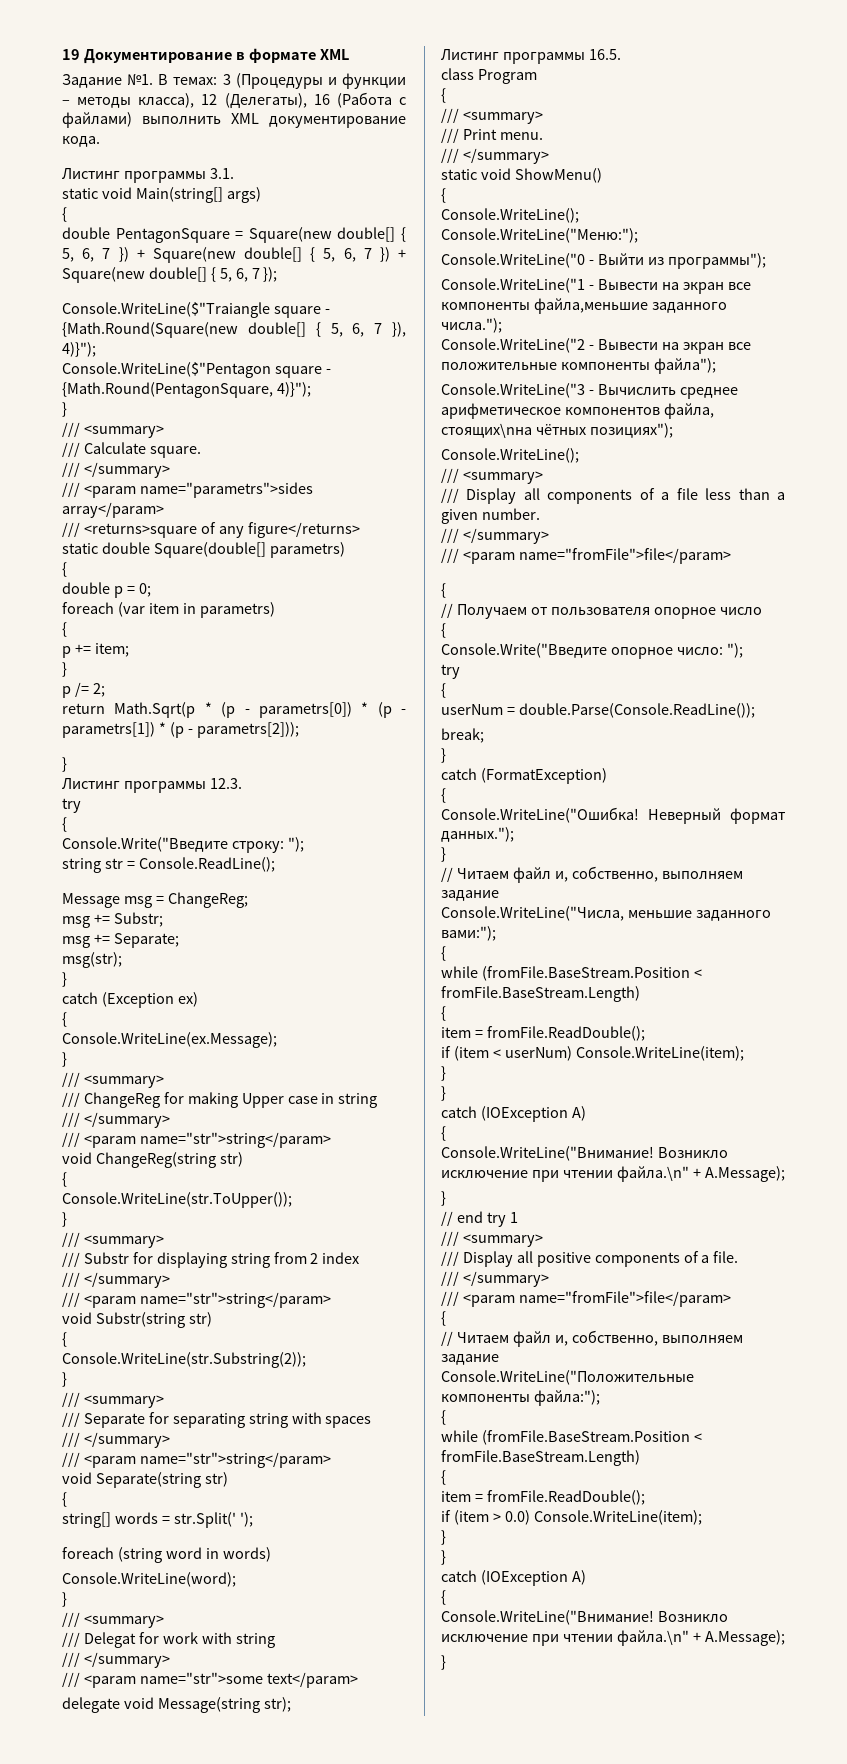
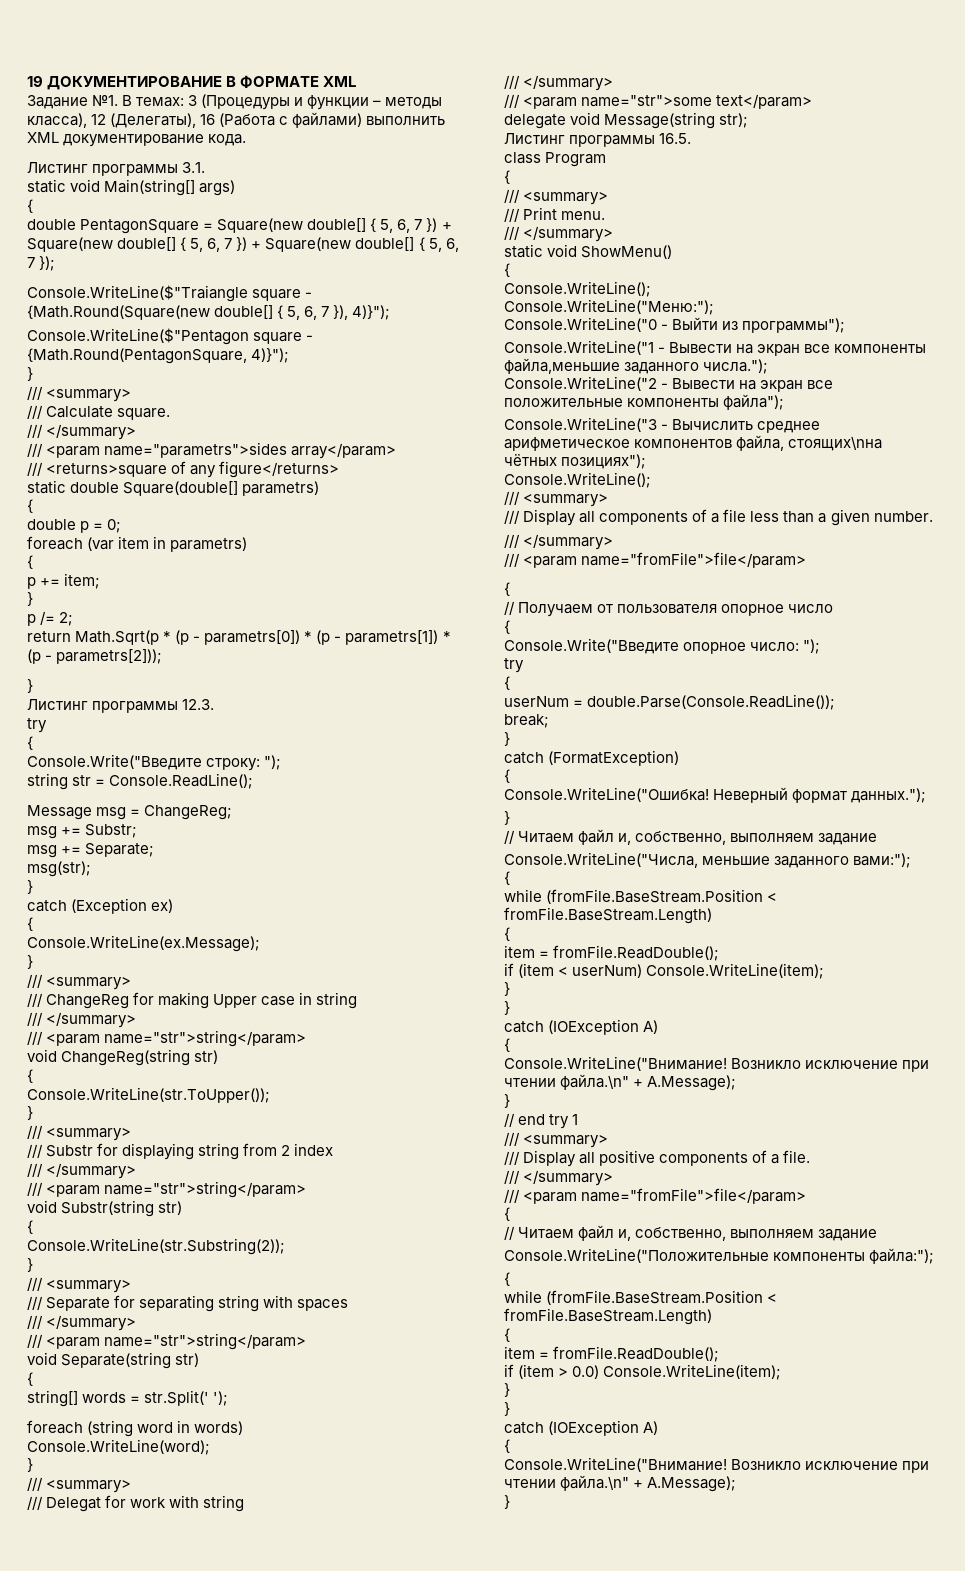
[83,48,316,64] Документирование в формате -> [47,75,320,90] ДОКУМЕНТИРОВАНИЕ В ФОРМАТЕ

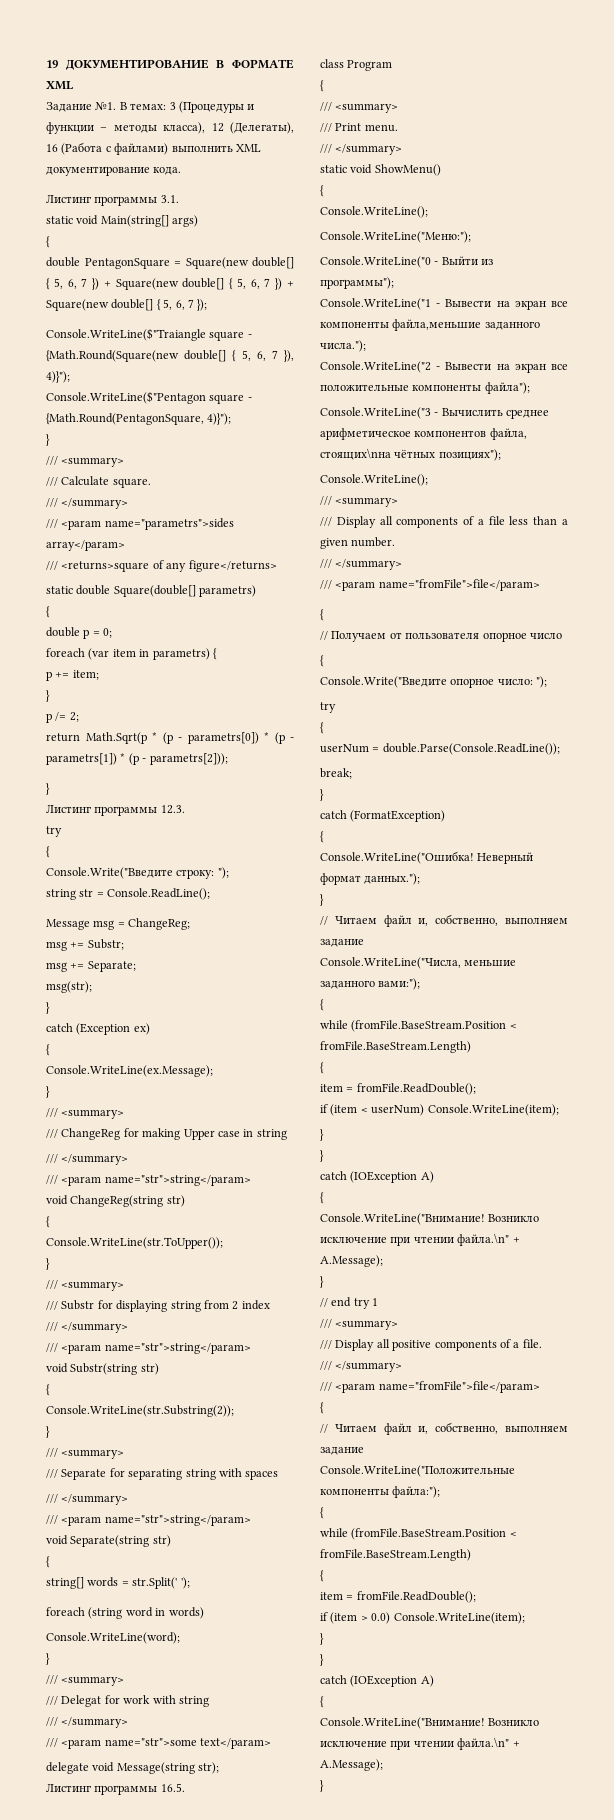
(248, 544) // -> (210, 654) none

